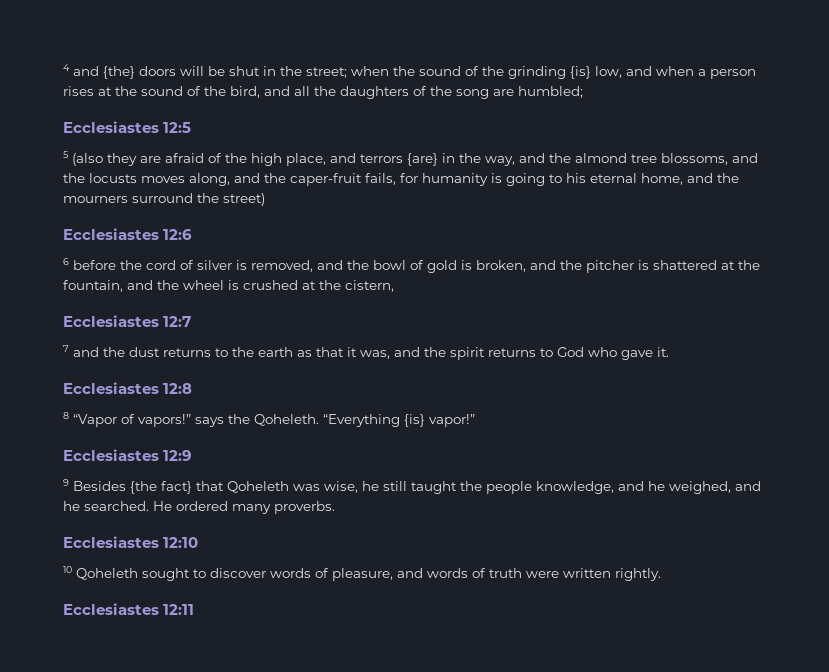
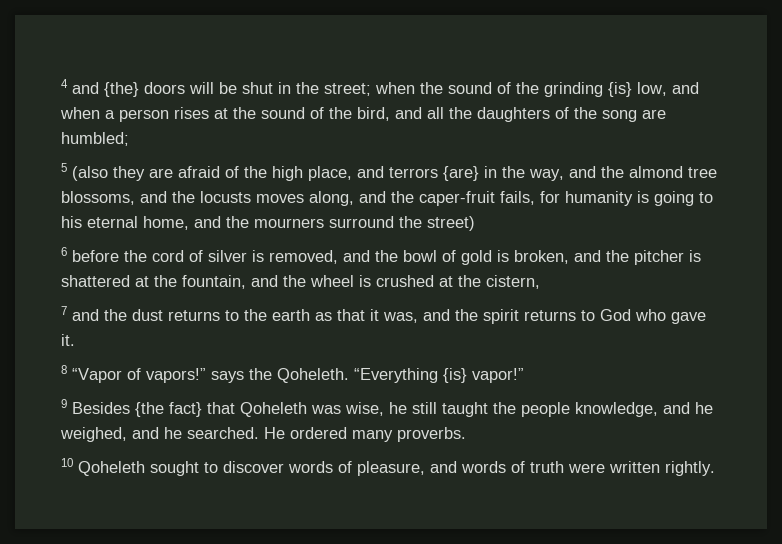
[63,121,192,133] // Ecclesiastes 12:5 -> (129, 139) none
[63,228,193,240] // Ecclesiastes 12:6 -> (475, 223) none
[63,315,192,327] // Ecclesiastes 12:7 -> (540, 282) none
[63,382,193,394] // Ecclesiastes 12:8 -> (75, 340) none
[63,449,193,461] // Ecclesiastes 12:9 -> (524, 375) none
[63,536,199,548] // Ecclesiastes 12:10 -> (466, 434) none
[63,603,195,615] // Ecclesiastes 12:11 -> (715, 468) none

